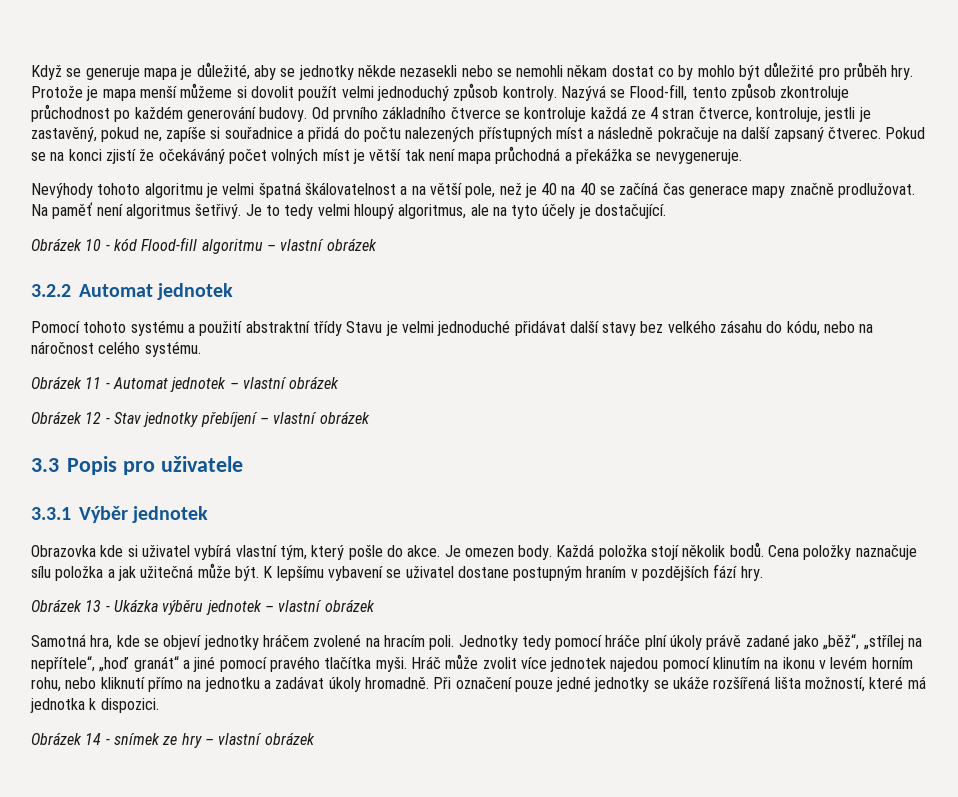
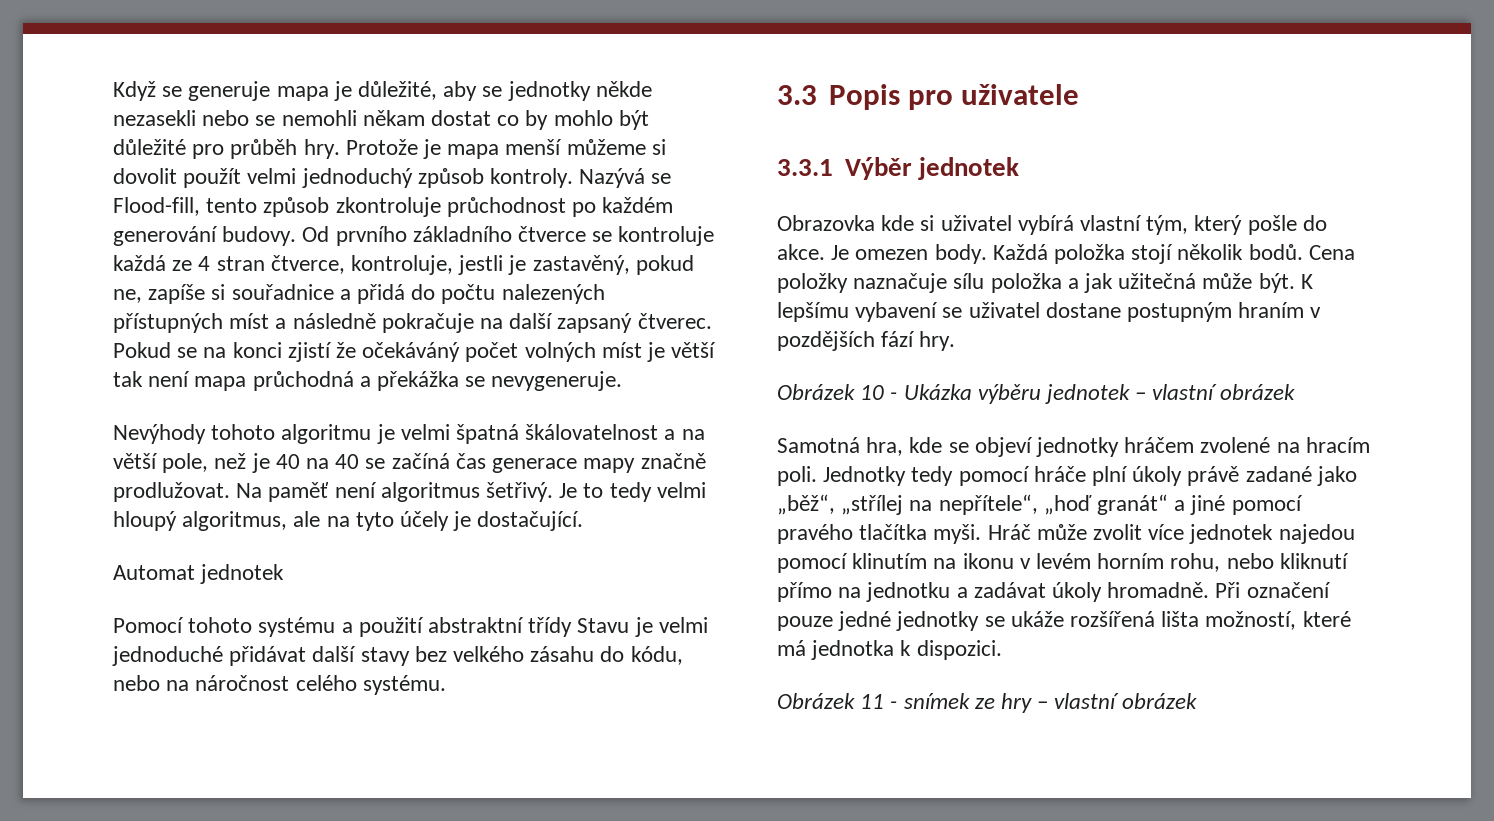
[31,237,377,254] [31,284,71,297] Obrázek 10 - kód Flood-fill algoritmu – vlastní obrázek // 3.2.2 -> (584, 521) none
[31,376,340,392] [31,411,370,427] // Obrázek 11 - Automat jednotek – vlastní obrázek // Obrázek 12 - Stav jednotky přebíjení – vlastní obrázek -> (446, 685) none
[85,600,102,612] 13 -> [860,385,885,400] 10
[85,733,102,745] 14 -> [860,694,885,709] 11

